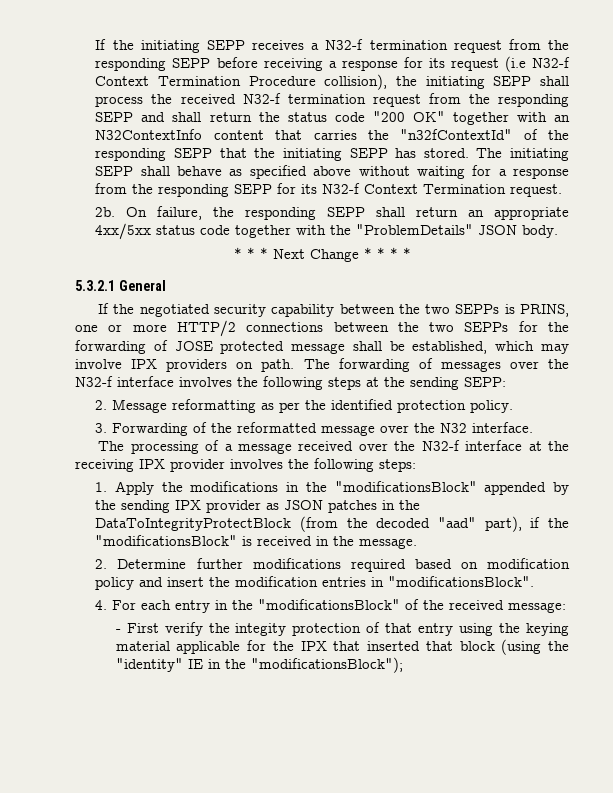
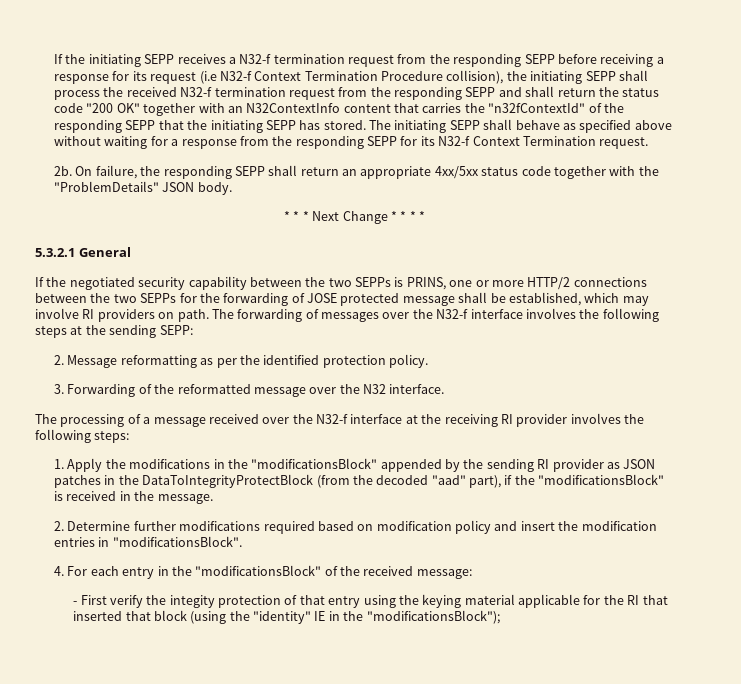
[131,359,158,369] IPX -> [82,309,95,319] RI
[139,459,165,469] IPX -> [500,414,513,424] RI
[175,500,202,510] IPX -> [537,459,550,469] RI
[300,641,327,651] IPX -> [627,595,640,605] RI

